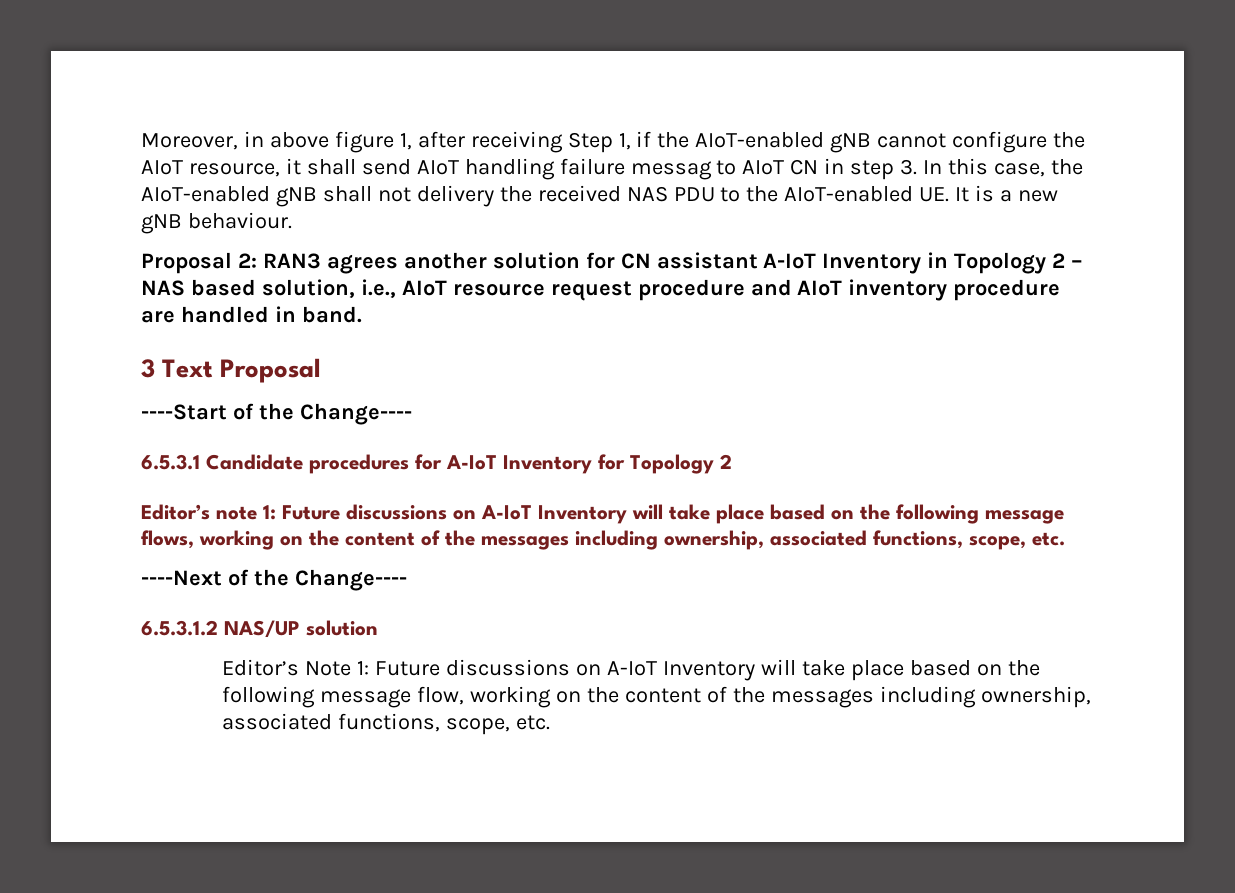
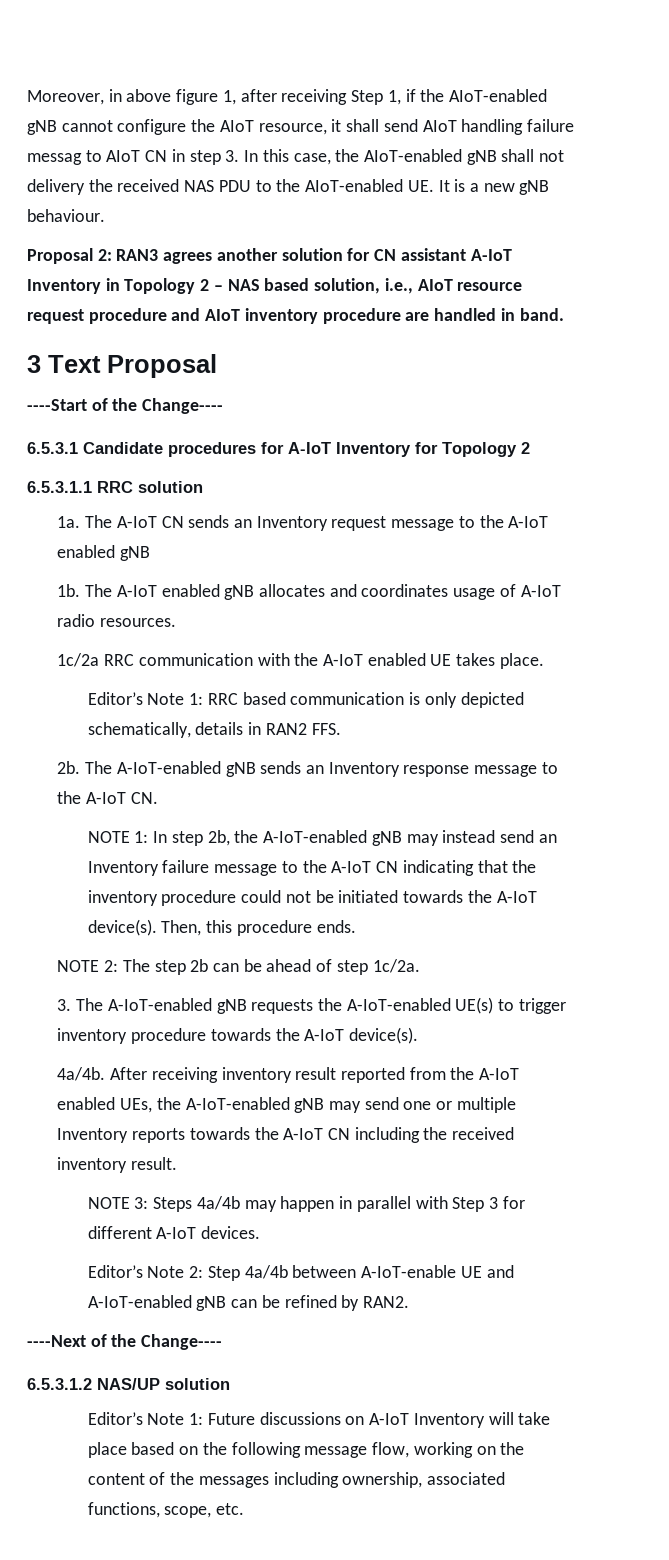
[141,504,1064,524] [141,530,1065,550] Editor’s note 1: Future discussions on A-IoT Inventory will take place based on the following message flows, working on the content of the messages including ownership, associated functions, scope, etc. -> [27,481,203,493] [57,515,549,531] [57,545,151,561] [57,584,561,600] [57,614,177,627] [57,653,544,669] [87,692,524,708] [87,722,341,738] [57,761,558,777] [57,791,158,804] [87,830,557,846] [87,860,537,876] [87,890,537,906] [87,919,356,936] [57,959,420,975] [57,997,566,1014] [57,1027,419,1044] [57,1067,520,1083] [57,1097,516,1113] [57,1127,515,1143] [57,1157,178,1173] [87,1196,525,1212] [87,1226,261,1239] [87,1265,514,1281] [87,1295,410,1311] 6.5.3.1.1 RRC solution // 1a. The A-IoT CN sends an Inventory request message to the A-IoT enabled gNB // 1b. The A-IoT enabled gNB allocates and coordinates usage of A-IoT radio resources. // 1c/2a RRC communication with the A-IoT enabled UE takes place. // Editor’s Note 1: RRC based communication is only depicted schematically, details in RAN2 FFS. // 2b. The A-IoT-enabled gNB sends an Inventory response message to the A-IoT CN. // NOTE 1: In step 2b, the A-IoT-enabled gNB may instead send an Inventory failure message to the A-IoT CN indicating that the inventory procedure could not be initiated towards the A-IoT device(s). Then, this procedure ends. // NOTE 2: The step 2b can be ahead of step 1c/2a. // 3. The A-IoT-enabled gNB requests the A-IoT-enabled UE(s) to trigger inventory procedure towards the A-IoT device(s). // 4a/4b. After receiving inventory result reported from the A-IoT enabled UEs, the A-IoT-enabled gNB may send one or multiple Inventory reports towards the A-IoT CN including the received inventory result. // NOTE 3: Steps 4a/4b may happen in parallel with Step 3 for different A-IoT devices. // Editor’s Note 2: Step 4a/4b between A-IoT-enable UE and A-IoT-enabled gNB can be refined by RAN2.

